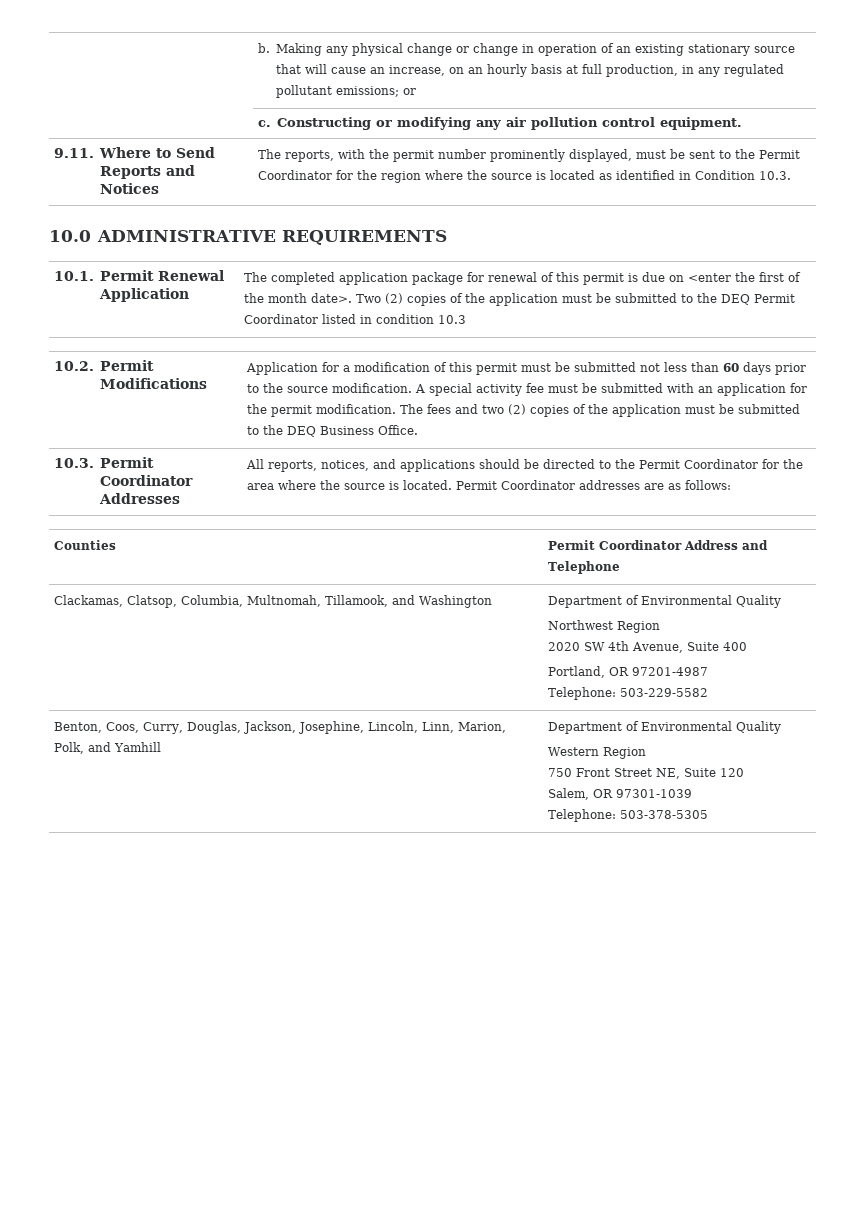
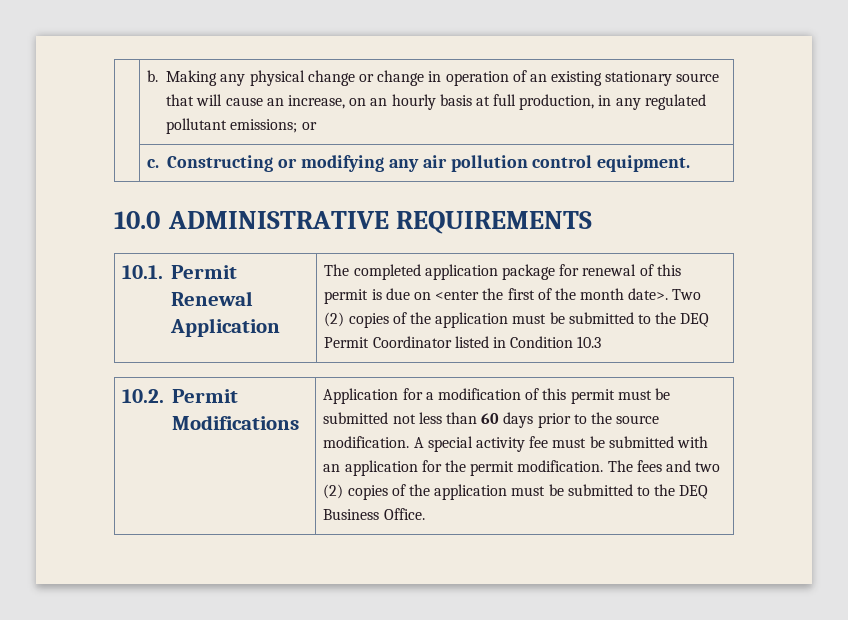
[54,147,216,158] [100,165,196,179] [100,183,160,194] [258,149,801,162] [258,170,792,183] // 9.11. Where to Send Reports and Notices | The reports, with the permit number prominently displayed, must be sent to the Permit Coordinator for the region where the source is located as identified in Condition 10.3. -> (691, 163) none
[376,314,435,324] condition -> [510,336,574,348] Condition
[54,457,155,468] [100,475,194,486] [99,493,181,504] [246,459,804,472] [247,480,732,490] [54,540,117,550] [548,540,769,550] [548,561,621,574] [54,595,493,608] [548,595,782,608] [548,620,661,633] [548,641,748,653] [548,666,709,678] [548,687,709,700] [54,721,507,734] [54,742,162,754] [548,721,782,734] [548,747,647,759] [548,768,745,779] [548,788,693,800] [548,809,709,822] // 10.3. Permit Coordinator Addresses | All reports, notices, and applications should be directed to the Permit Coordinator for the area where the source is located. Permit Coordinator addresses are as follows: // Counties | Permit Coordinator Address and Telephone // Clackamas, Clatsop, Columbia, Multnomah, Tillamook, and Washington | Department of Environmental Quality // Northwest Region // 2020 SW 4th Avenue, Suite 400 // Portland, OR 97201-4987 // Telephone: 503-229-5582 // Benton, Coos, Curry, Douglas, Jackson, Josephine, Lincoln, Linn, Marion, Polk, and Yamhill | Department of Environmental Quality // Western Region // 750 Front Street NE, Suite 120 // Salem, OR 97301-1039 // Telephone: 503-378-5305 -> (425, 514) none

